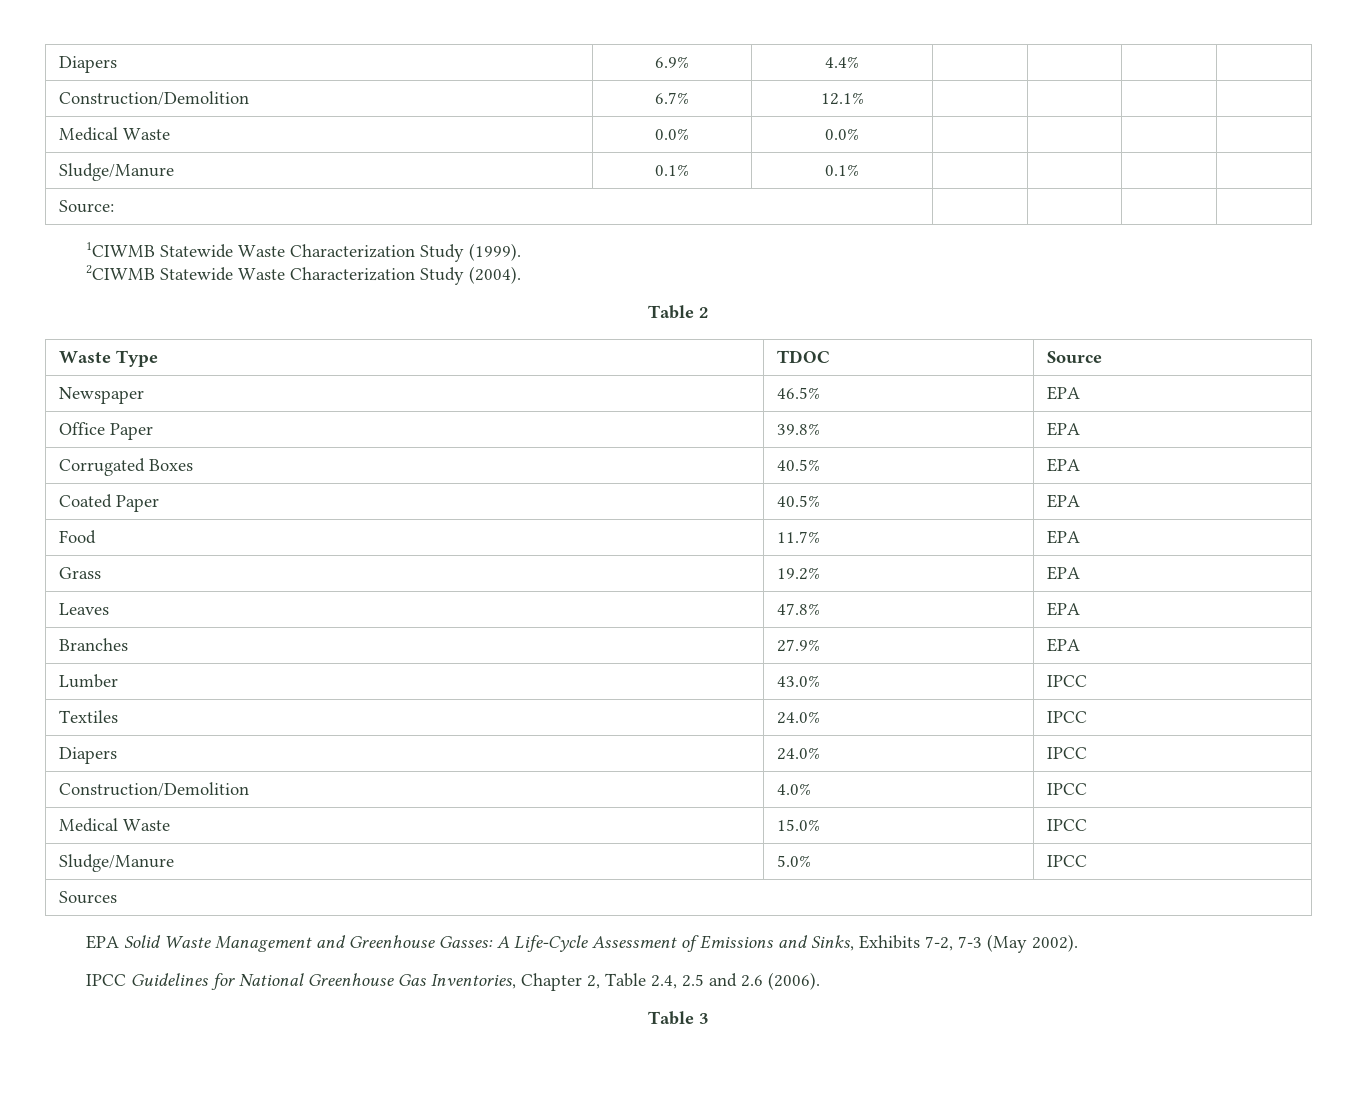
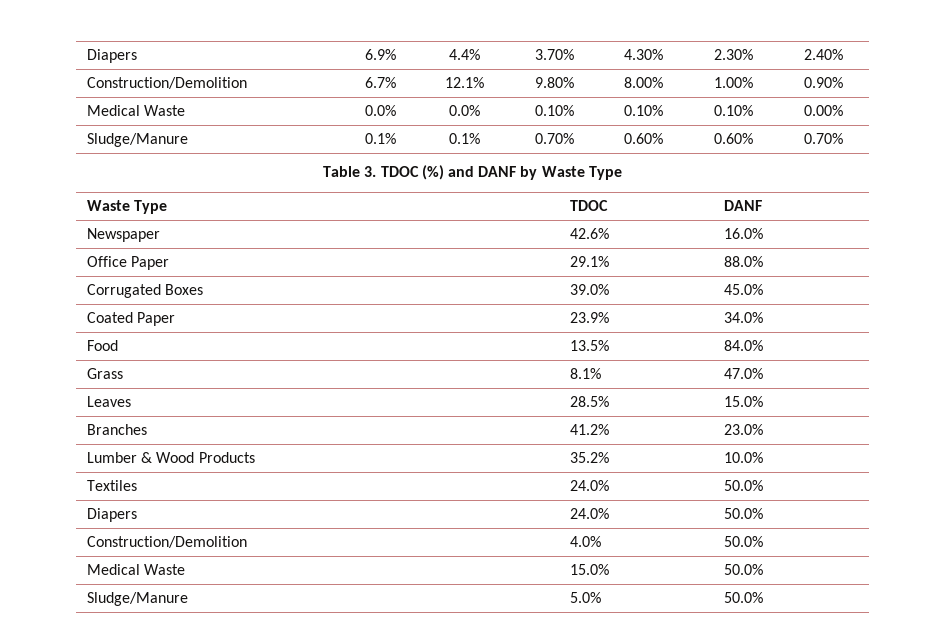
(859, 62) | | | -> [534,49,574,60] [624,49,663,60] [714,49,753,60] [804,49,843,60] 3.70% | 4.30% | 2.30% | 2.40%
(864, 98) | | | -> [534,77,574,88] [624,77,663,88] [714,77,753,88] [804,77,843,88] 9.80% | 8.00% | 1.00% | 0.90%
(859, 134) | | | -> [534,105,574,116] [624,105,663,116] [714,105,753,116] [804,105,843,116] 0.10% | 0.10% | 0.10% | 0.00%
[59,200,115,213] [86,242,522,262] [86,265,522,285] [648,305,709,319] | | | // Source: | | | | // 1CIWMB Statewide Waste Characterization Study (1999). // 2CIWMB Statewide Waste Characterization Study (2004). // Table 2 -> [534,133,574,144] [624,133,663,144] [714,133,753,144] [804,133,843,144] [323,165,622,180] 0.70% | 0.60% | 0.60% | 0.70% // Table 3. TDOC (%) and DANF by Waste Type
[1047,351,1103,364] Source -> [723,200,762,211] DANF
[777,387,821,399] [1047,386,1081,400] 46.5% | EPA -> [569,228,609,239] [723,228,763,239] 42.6% | 16.0%
[777,423,821,435] [1047,422,1081,436] 39.8% | EPA -> [569,256,609,267] [723,256,763,267] 29.1% | 88.0%
[777,459,821,471] [1047,458,1081,472] 40.5% | EPA -> [569,284,609,295] [723,284,763,295] 39.0% | 45.0%
[777,495,821,507] [1047,494,1081,508] 40.5% | EPA -> [569,312,609,323] [723,312,763,323] 23.9% | 34.0%
[777,531,821,543] [1047,530,1081,544] 11.7% | EPA -> [569,340,609,351] [723,340,763,351] 13.5% | 84.0%
[777,567,821,580] [1047,566,1081,580] 19.2% | EPA -> [569,368,601,379] [723,368,763,379] 8.1% | 47.0%
[777,603,821,615] [1047,602,1081,616] 47.8% | EPA -> [569,396,609,407] [723,396,763,407] 28.5% | 15.0%
[777,639,821,652] [1047,638,1081,652] 27.9% | EPA -> [569,424,609,435] [723,424,763,435] 41.2% | 23.0%
[777,675,821,687] [1047,675,1088,687] | 43.0% | IPCC -> [141,452,255,463] [569,452,609,463] [723,452,763,463] & Wood Products | 35.2% | 10.0%
[1047,711,1088,723] IPCC -> [723,480,763,491] 50.0%
[1047,747,1088,759] IPCC -> [723,508,763,519] 50.0%
[1047,783,1088,795] IPCC -> [723,536,763,547] 50.0%
[1047,819,1088,831] IPCC -> [723,564,763,575] 50.0%
[1047,855,1088,867] [59,891,118,904] [86,934,1079,953] [86,972,821,991] [648,1011,709,1025] IPCC // Sources // EPA Solid Waste Management and Greenhouse Gasses: A Life-Cycle Assessment of Emissions and Sinks, Exhibits 7-2, 7-3 (May 2002). // IPCC Guidelines for National Greenhouse Gas Inventories, Chapter 2, Table 2.4, 2.5 and 2.6 (2006). // Table 3 -> [723,592,763,603] 50.0%

